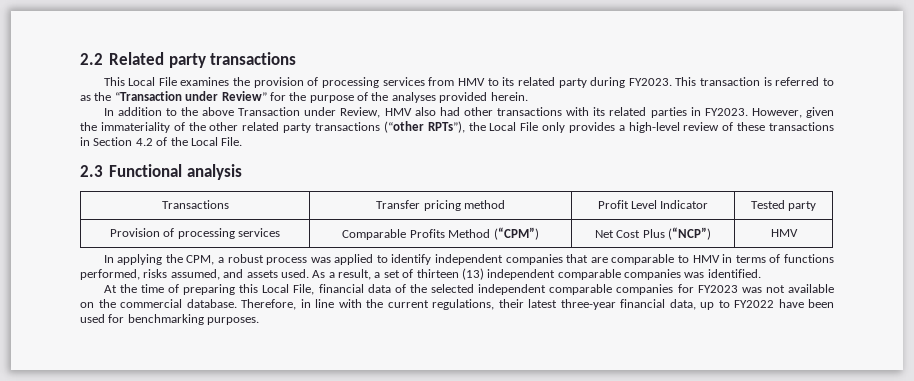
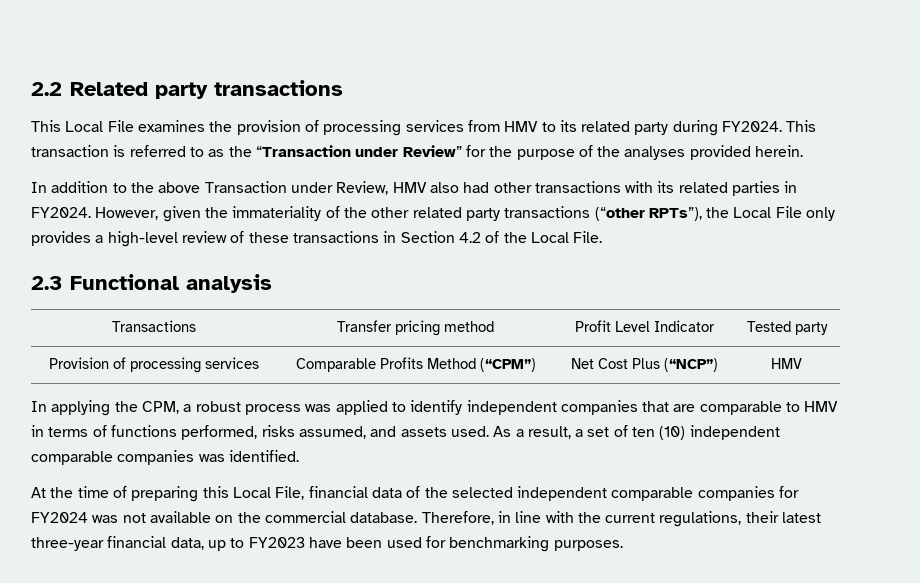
[628,78,672,86] FY2023. -> [722,121,783,132] FY2024.
[704,108,748,116] FY2023. -> [31,207,91,218] FY2024.
[416,268,484,280] thirteen (13) -> [632,426,686,440] ten (10)
[697,285,738,293] FY2023 -> [31,512,88,523] FY2024
[734,300,774,308] FY2022 -> [248,537,305,548] FY2023

